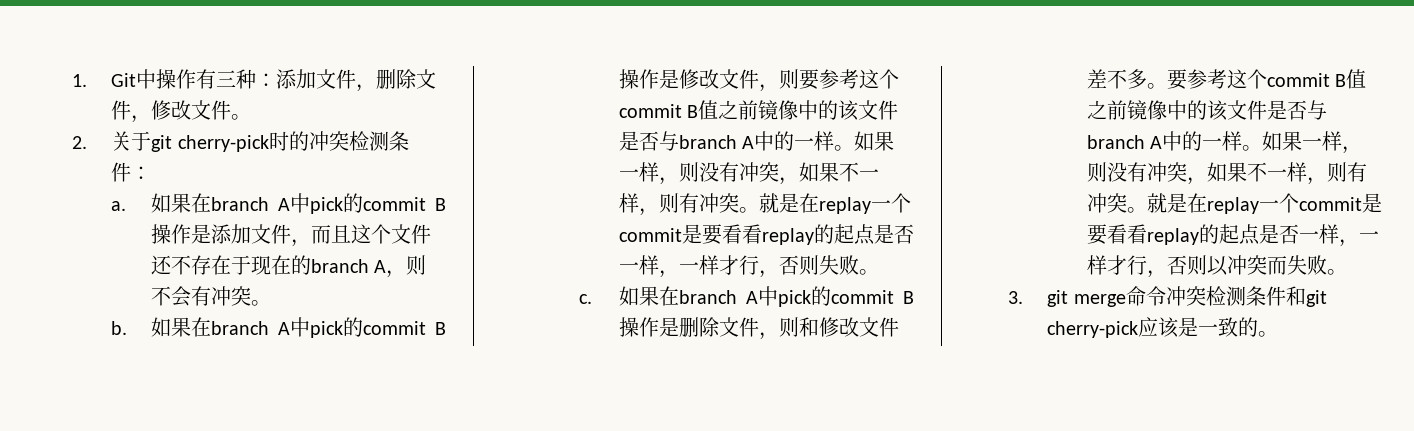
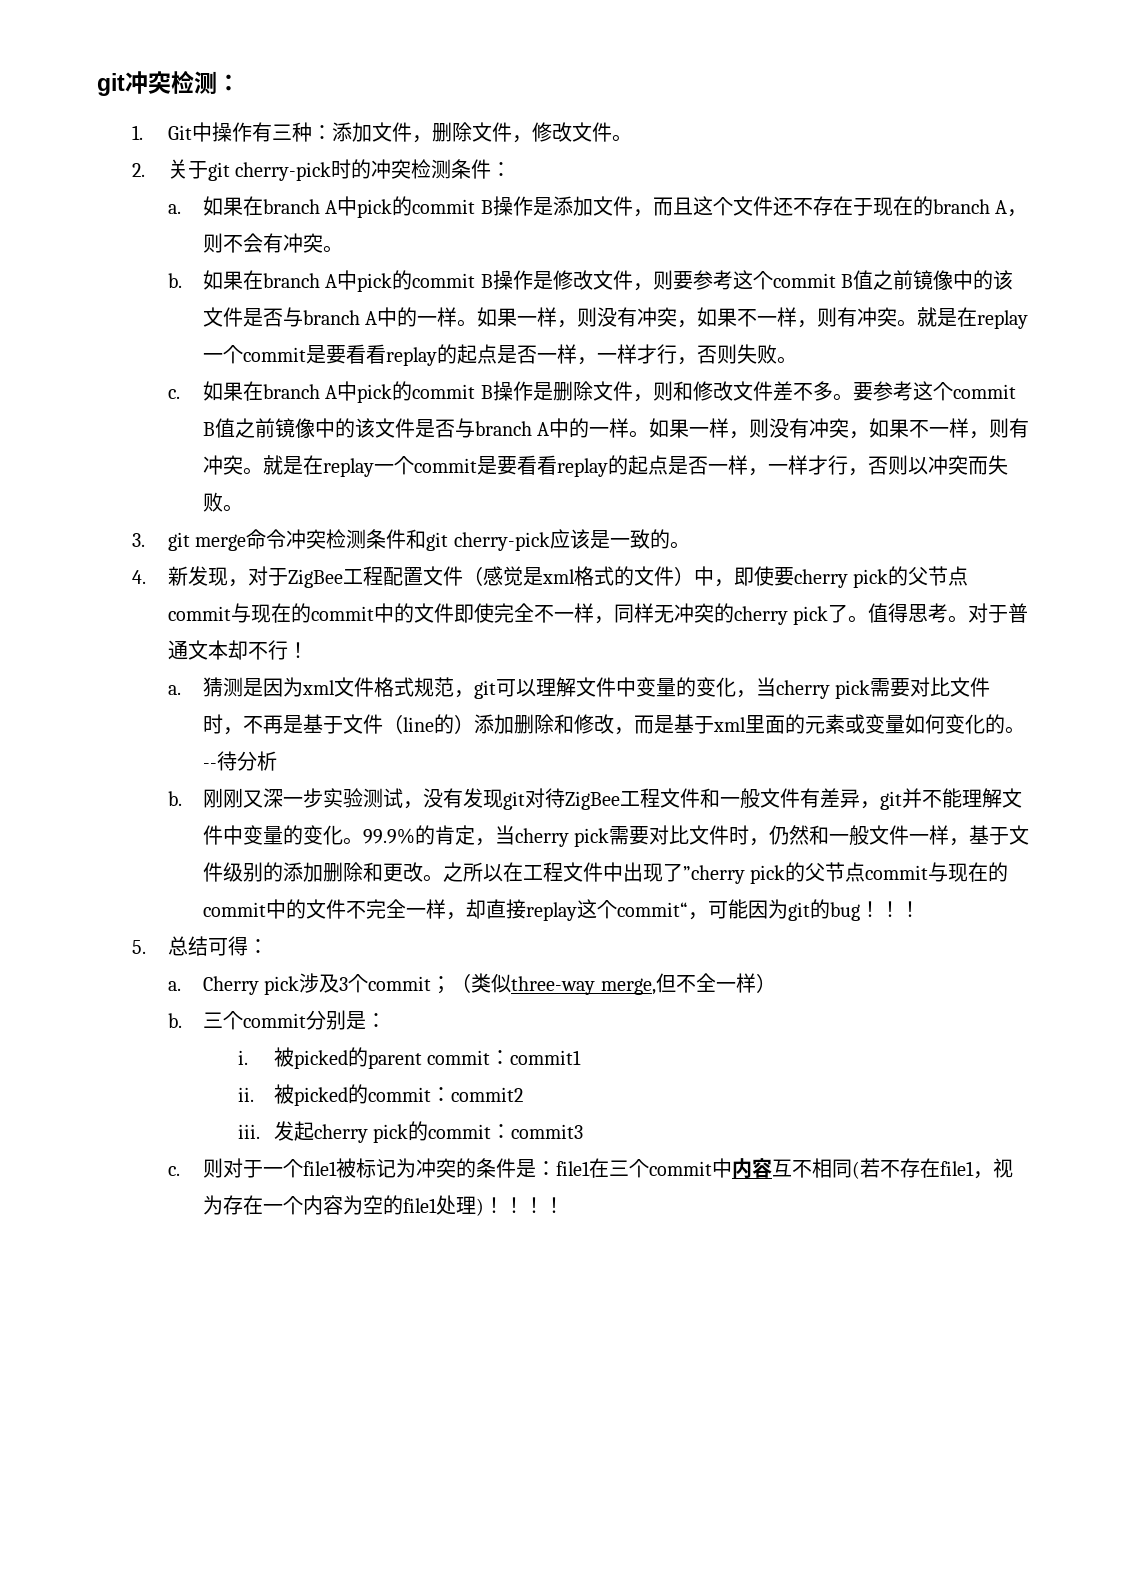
(71, 80) none -> [97,70,240,96] git冲突检测： //
(1279, 334) none -> [132,566,969,588] [167,603,1029,625] [167,640,308,660] [167,677,991,699] [203,714,1026,735] [203,751,278,771] [167,788,1023,810] [203,825,1030,847] [203,862,1009,884] [203,899,921,921] [132,936,268,956] [167,973,776,995] [167,1010,387,1030] [238,1047,582,1069] [238,1084,523,1106] [238,1121,584,1143] [167,1158,1014,1179] [203,1195,565,1216] // 4.新发现，对于ZigBee工程配置文件（感觉是xml格式的文件）中，即使要cherry pick的父节点commit与现在的commit中的文件即使完全不一样，同样无冲突的cherry pick了。值得思考。对于普通文本却不行！ // a.猜测是因为xml文件格式规范，git可以理解文件中变量的变化，当cherry pick需要对比文件时，不再是基于文件（line的）添加删除和修改，而是基于xml里面的元素或变量如何变化的。--待分析 // b.刚刚又深一步实验测试，没有发现git对待ZigBee工程文件和一般文件有差异，git并不能理解文件中变量的变化。99.9%的肯定，当cherry pick需要对比文件时，仍然和一般文件一样，基于文件级别的添加删除和更改。之所以在工程文件中出现了”cherry pick的父节点commit与现在的commit中的文件不完全一样，却直接replay这个commit“，可能因为git的bug！！！ // 5.总结可得： // a. Cherry pick涉及3个commit；（类似three-way merge,但不全一样） // b.三个commit分别是： // i.被picked的parent commit：commit1 // ii.被picked的commit：commit2 // iii.发起cherry pick的commit：commit3 // c.则对于一个file1被标记为冲突的条件是：file1在三个commit中内容互不相同(若不存在file1，视为存在一个内容为空的file1处理)！！！！

